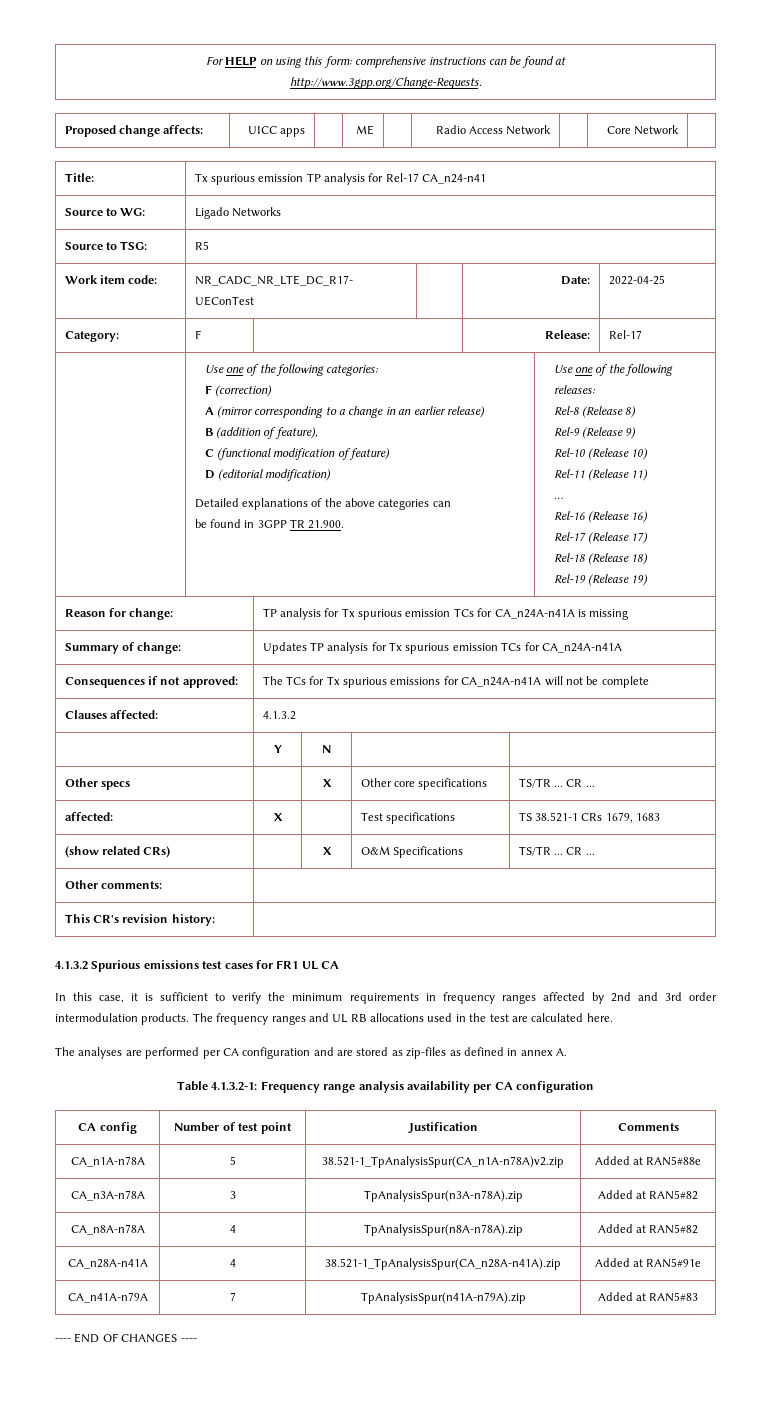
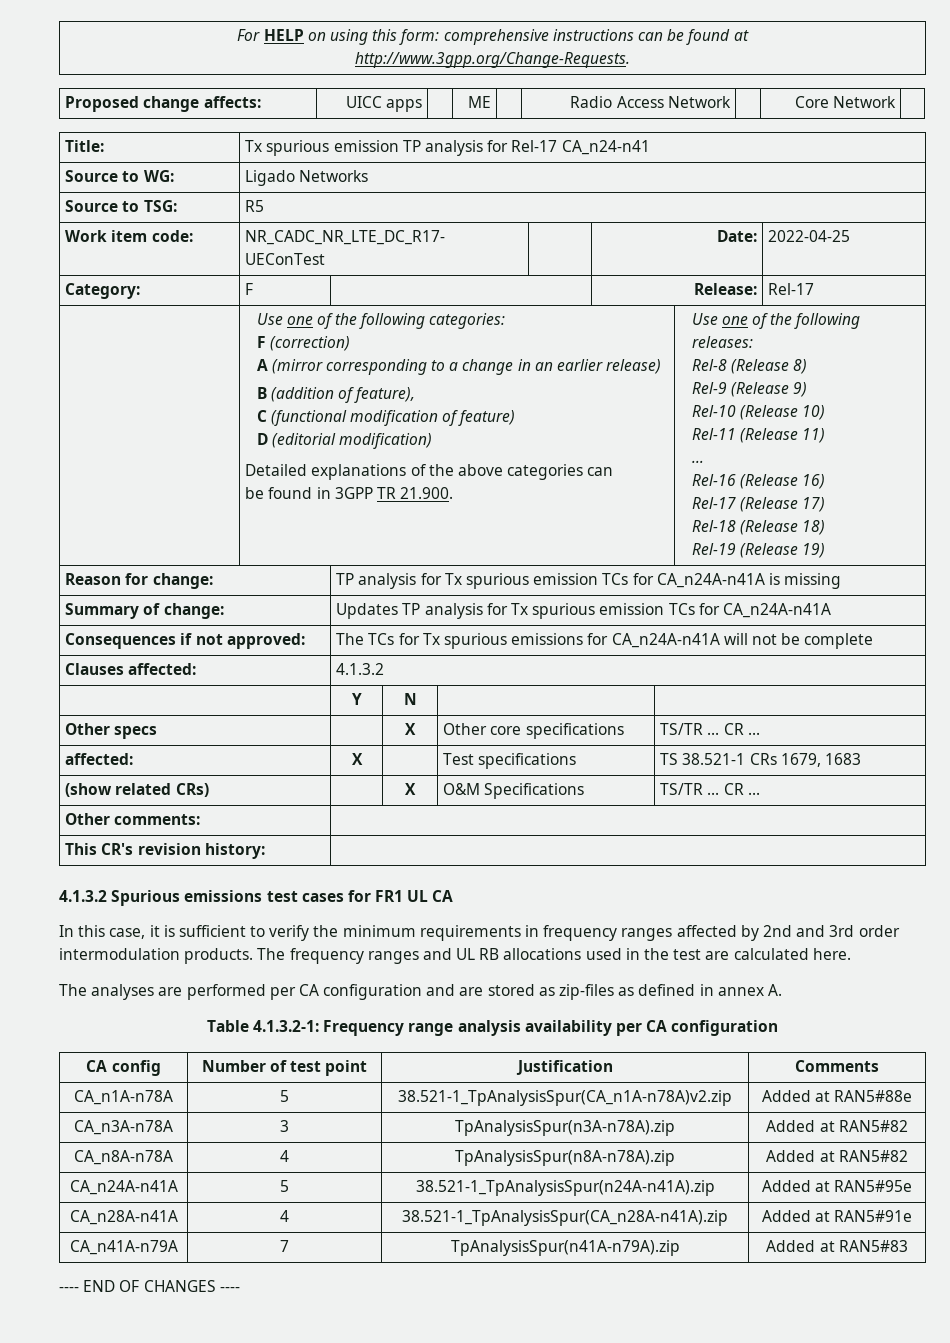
(699, 1229) none -> [69,1180,178,1195] [280,1180,289,1192] [415,1180,715,1196] [761,1180,913,1192] // CA_n24A-n41A | 5 | 38.521-1_TpAnalysisSpur(n24A-n41A).zip | Added at RAN5#95e

